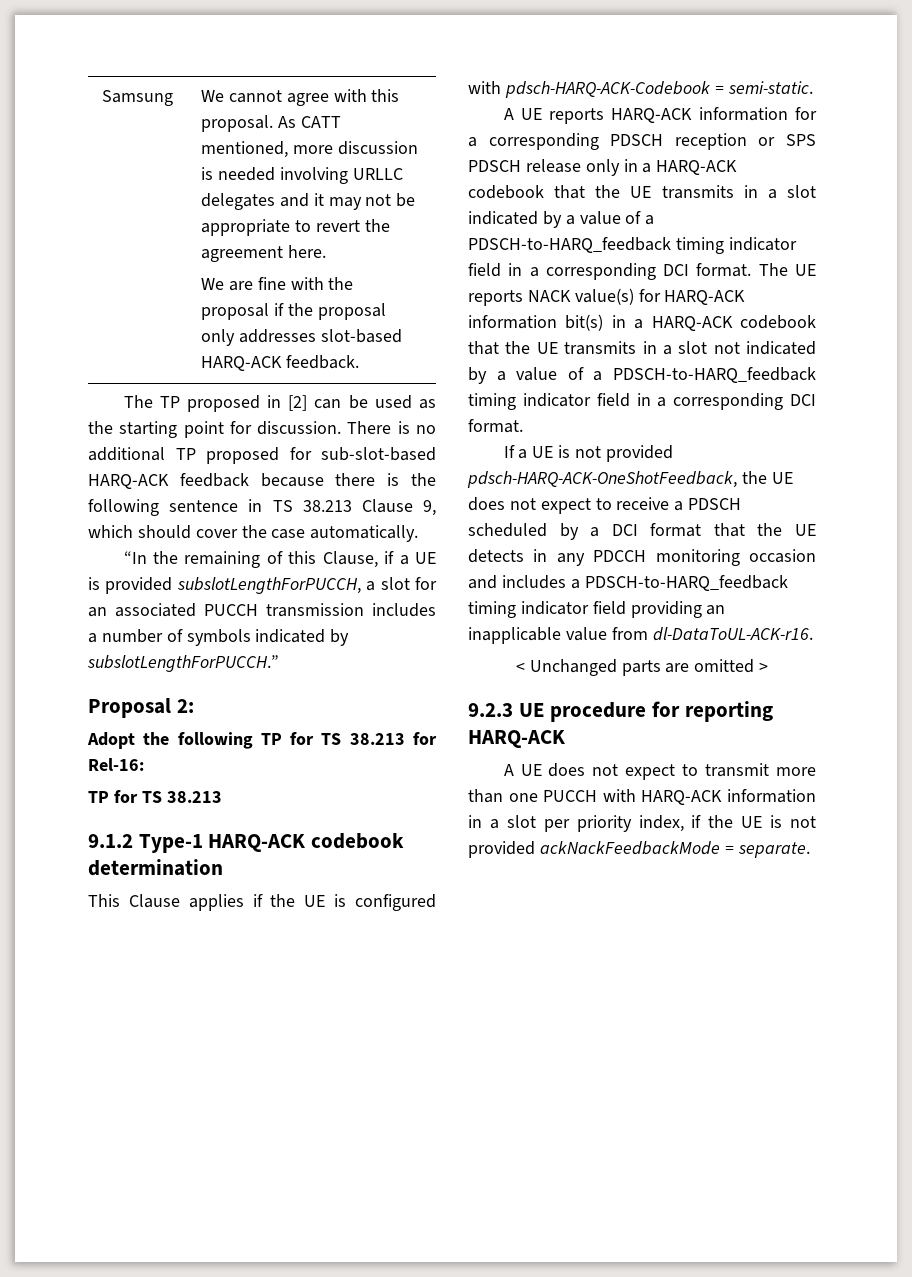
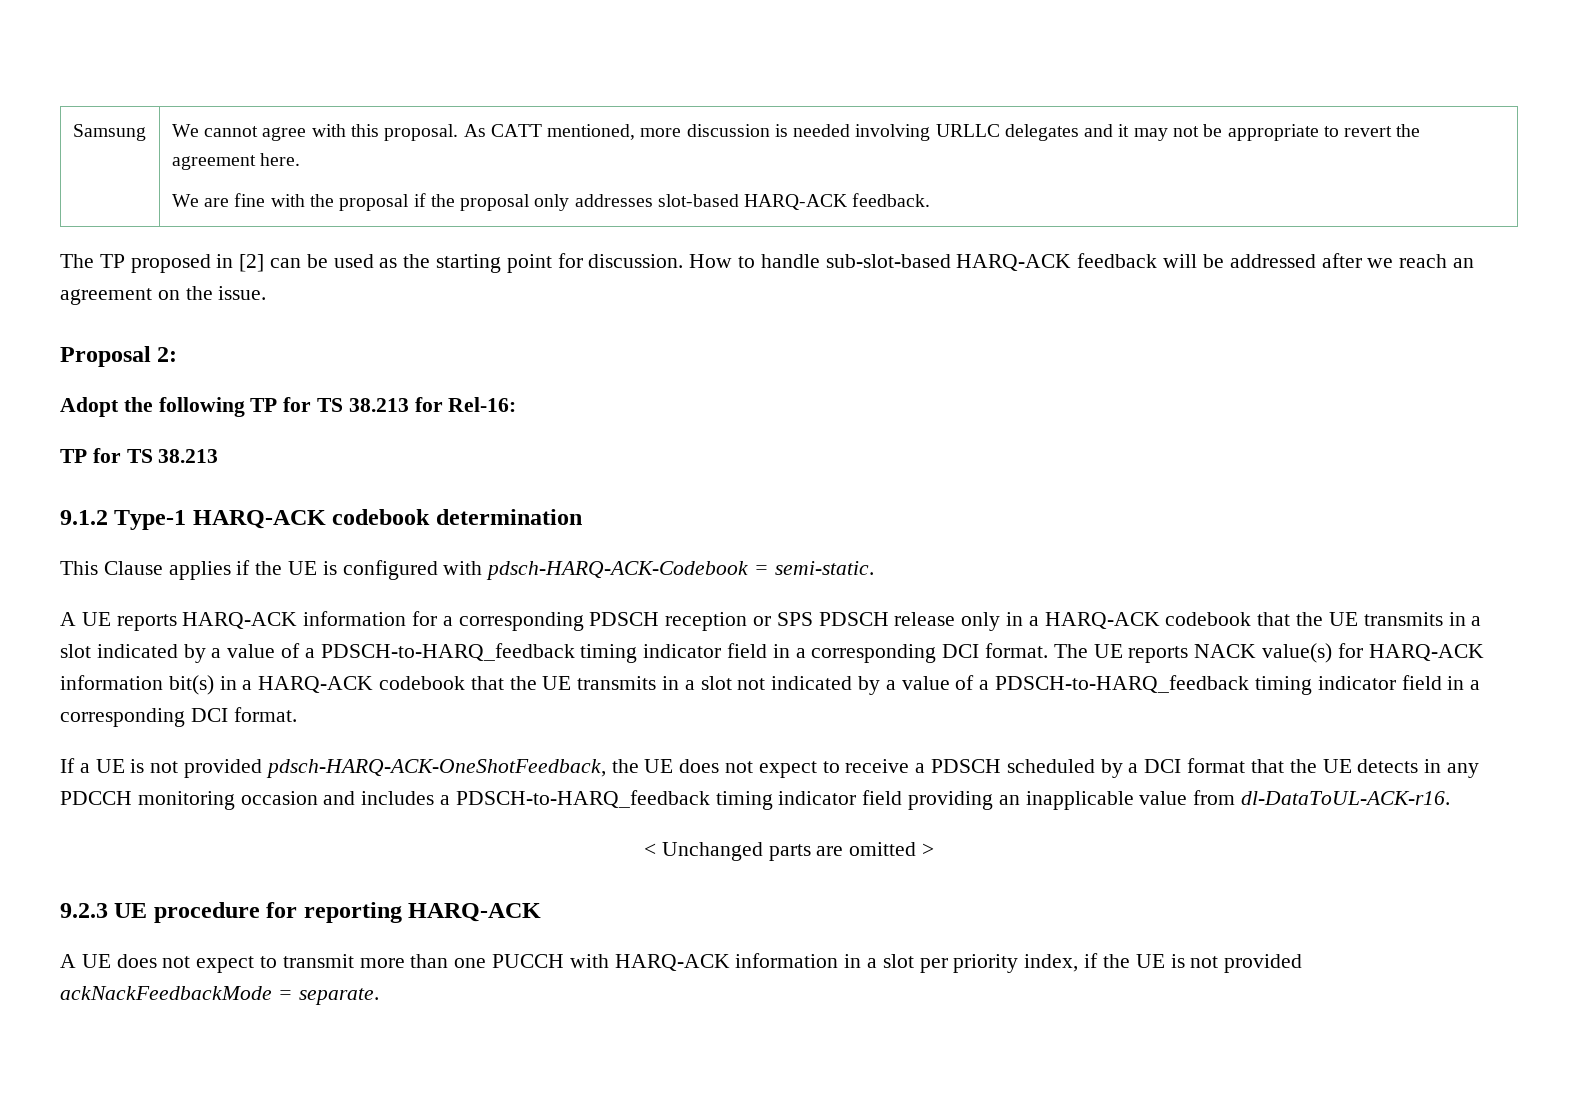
[347,421,436,434] [88,447,436,464] [88,473,437,489] [88,499,437,516] [88,525,419,542] [123,551,437,568] [88,577,437,594] [88,603,436,617] [88,629,350,646] [87,655,279,672] There is no additional TP proposed for sub-slot-based HARQ-ACK feedback because there is the following sentence in TS 38.213 Clause 9, which should cover the case automatically. // “In the remaining of this Clause, if a UE is provided subslotLengthForPUCCH, a slot for an associated PUCCH transmission includes a number of symbols indicated by subslotLengthForPUCCH.” -> [689,253,1474,271] [60,286,267,305] How to handle sub-slot-based HARQ-ACK feedback will be addressed after we reach an agreement on the issue.

